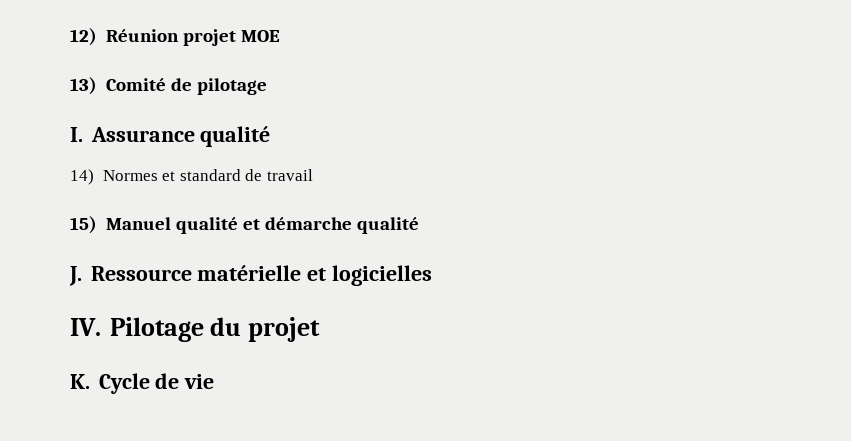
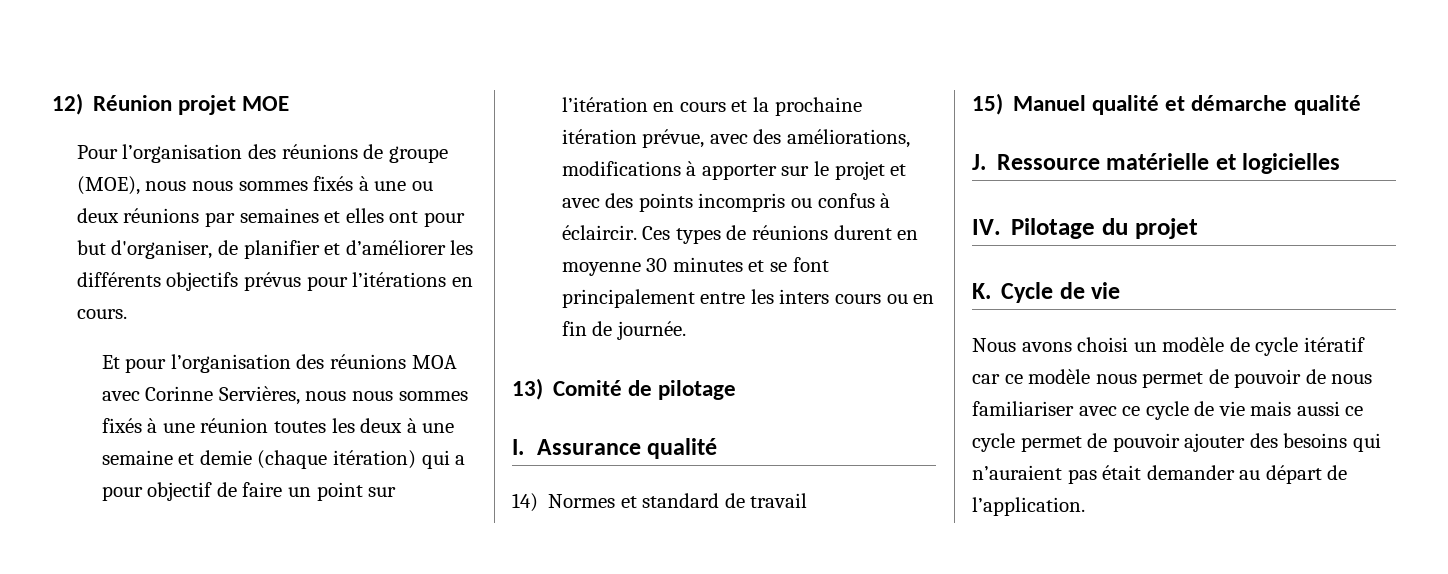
(280, 36) none -> [76,144,448,163] [76,176,433,195] [76,208,465,227] [76,240,474,259] [76,272,473,291] [76,309,127,319] [101,354,457,373] [101,386,468,405] [101,418,455,433] [101,450,466,469] [101,482,397,501] [561,97,862,116] [561,129,911,148] [561,161,907,180] [561,193,891,212] [561,225,919,244] [561,257,829,276] [561,289,935,308] [561,321,686,340] // Pour l’organisation des réunions de groupe (MOE), nous nous sommes fixés à une ou deux réunions par semaines et elles ont pour but d'organiser, de planifier et d’améliorer les différents objectifs prévus pour l’itérations en cours. // Et pour l’organisation des réunions MOA avec Corinne Servières, nous nous sommes fixés à une réunion toutes les deux à une semaine et demie (chaque itération) qui a pour objectif de faire un point sur l’itération en cours et la prochaine itération prévue, avec des améliorations, modifications à apporter sur le projet et avec des points incompris ou confus à éclaircir. Ces types de réunions durent en moyenne 30 minutes et se font principalement entre les inters cours ou en fin de journée.
(215, 381) none -> [972,337,1365,356] [972,369,1373,388] [972,401,1364,420] [972,433,1381,452] [972,465,1348,484] [972,497,1085,516] // Nous avons choisi un modèle de cycle itératif car ce modèle nous permet de pouvoir de nous familiariser avec ce cycle de vie mais aussi ce cycle permet de pouvoir ajouter des besoins qui n’auraient pas était demander au départ de l’application.

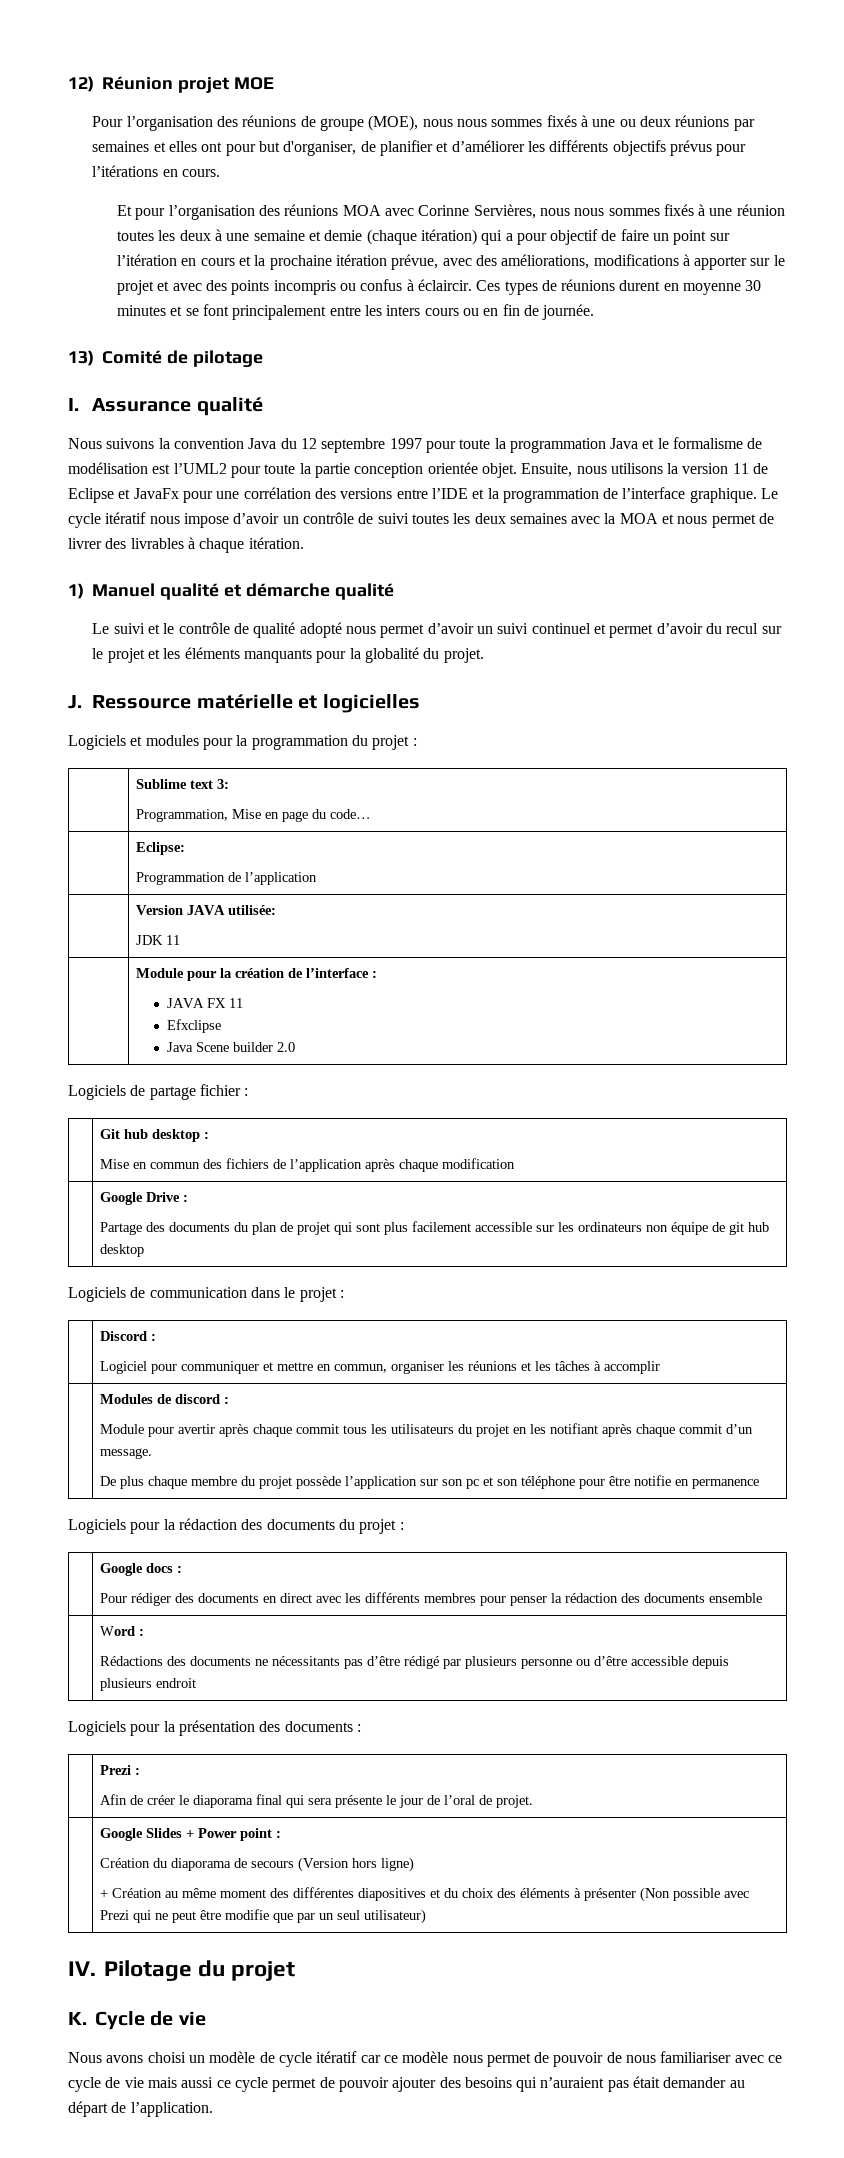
[512,493,808,512] [972,93,1003,115] 14) Normes et standard de travail // 15) -> [68,437,763,453] [68,462,769,478] [68,487,779,503] [68,512,775,528] [68,537,304,553] [68,583,84,599] Nous suivons la convention Java du 12 septembre 1997 pour toute la programmation Java et le formalisme de modélisation est l’UML2 pour toute la partie conception orientée objet. Ensuite, nous utilisons la version 11 de Eclipse et JavaFx pour une corrélation des versions entre l’IDE et la programmation de l’interface graphique. Le cycle itératif nous impose d’avoir un contrôle de suivi toutes les deux semaines avec la MOA et nous permet de livrer des livrables à chaque itération. // 1)
(1361, 105) none -> [92,622,782,638] [92,647,484,663] // Le suivi et le contrôle de qualité adopté nous permet d’avoir un suivi continuel et permet d’avoir du recul sur le projet et les éléments manquants pour la globalité du projet.
(1340, 163) none -> [68,735,417,750] [136,779,230,789] [136,809,372,822] [136,842,186,855] [136,872,318,885] [136,905,277,915] [136,935,181,945] [136,968,378,981] [166,998,243,1008] [166,1019,221,1033] [166,1042,295,1052] [68,1084,249,1100] [100,1129,210,1142] [100,1158,516,1172] [100,1192,189,1205] [100,1221,770,1235] [100,1244,145,1257] [68,1287,344,1302] [100,1331,157,1341] [100,1361,661,1374] [100,1394,230,1404] [100,1423,754,1437] [100,1448,153,1459] [100,1475,760,1489] [68,1518,404,1534] [100,1563,183,1576] [100,1592,763,1606] [100,1626,145,1636] [100,1656,730,1669] [100,1678,197,1691] [68,1720,361,1736] [100,1765,141,1775] [100,1794,534,1808] [100,1828,282,1841] [100,1857,415,1872] [100,1887,750,1902] [100,1909,427,1924] // Logiciels et modules pour la programmation du projet : // | Sublime text 3: // Programmation, Mise en page du code… // | Eclipse: // Programmation de l’application // | Version JAVA utilisée: // JDK 11 // | Module pour la création de l’interface : // JAVA FX 11 // Efxclipse // Java Scene builder 2.0 // Logiciels de partage fichier : // | Git hub desktop : // Mise en commun des fichiers de l’application après chaque modification // | Google Drive : // Partage des documents du plan de projet qui sont plus facilement accessible sur les ordinateurs non équipe de git hub desktop // Logiciels de communication dans le projet : // | Discord : // Logiciel pour communiquer et mettre en commun, organiser les réunions et les tâches à accomplir // | Modules de discord : // Module pour avertir après chaque commit tous les utilisateurs du projet en les notifiant après chaque commit d’un message. // De plus chaque membre du projet possède l’application sur son pc et son téléphone pour être notifie en permanence // Logiciels pour la rédaction des documents du projet : // | Google docs : // Pour rédiger des documents en direct avec les différents membres pour penser la rédaction des documents ensemble // | Word : // Rédactions des documents ne nécessitants pas d’être rédigé par plusieurs personne ou d’être accessible depuis plusieurs endroit // Logiciels pour la présentation des documents : // | Prezi : // Afin de créer le diaporama final qui sera présente le jour de l’oral de projet. // | Google Slides + Power point : // Création du diaporama de secours (Version hors ligne) // + Création au même moment des différentes diapositives et du choix des éléments à présenter (Non possible avec Prezi qui ne peut être modifie que par un seul utilisateur)

